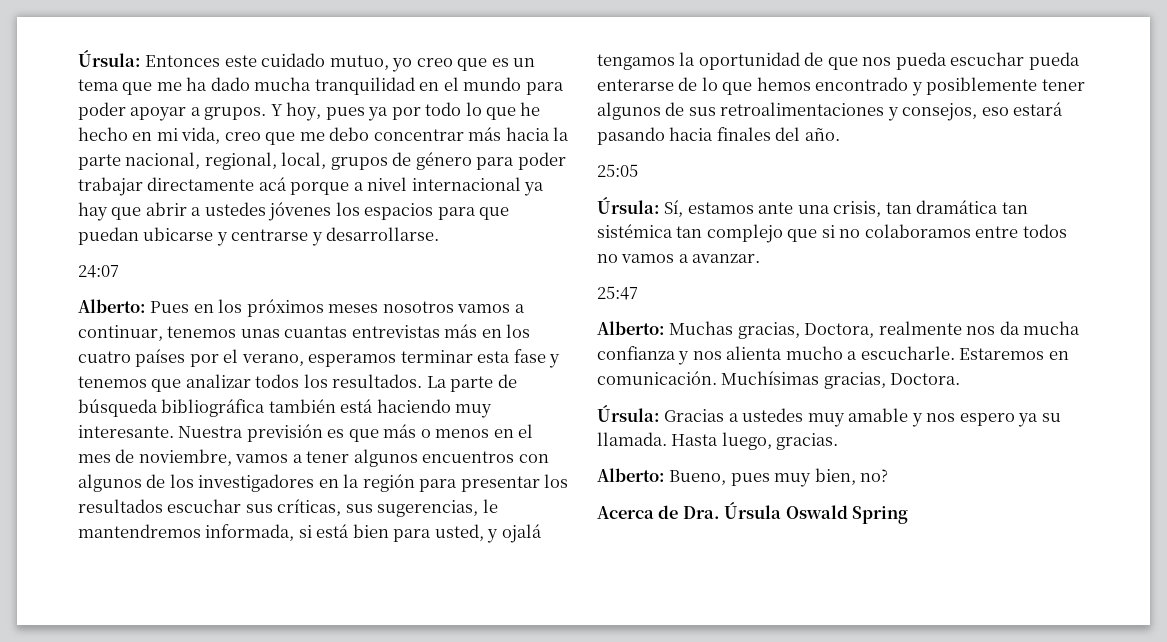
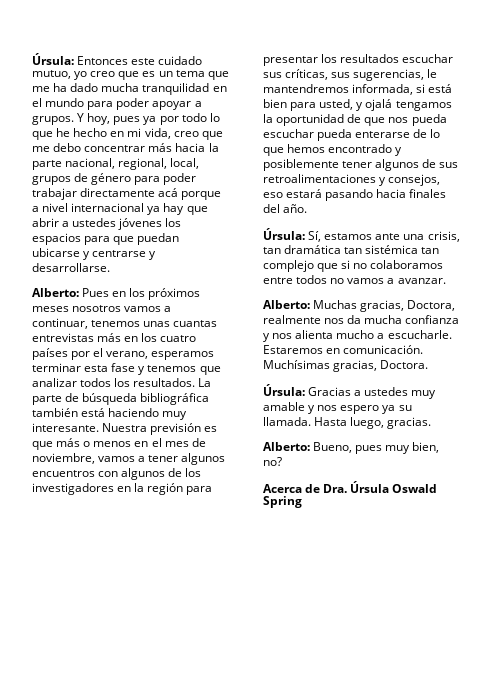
[78,265,119,278] // 24:07 -> (110, 267) none
[597,164,638,177] // 25:05 -> (308, 208) none
[597,286,638,300] // 25:47 -> (446, 281) none

